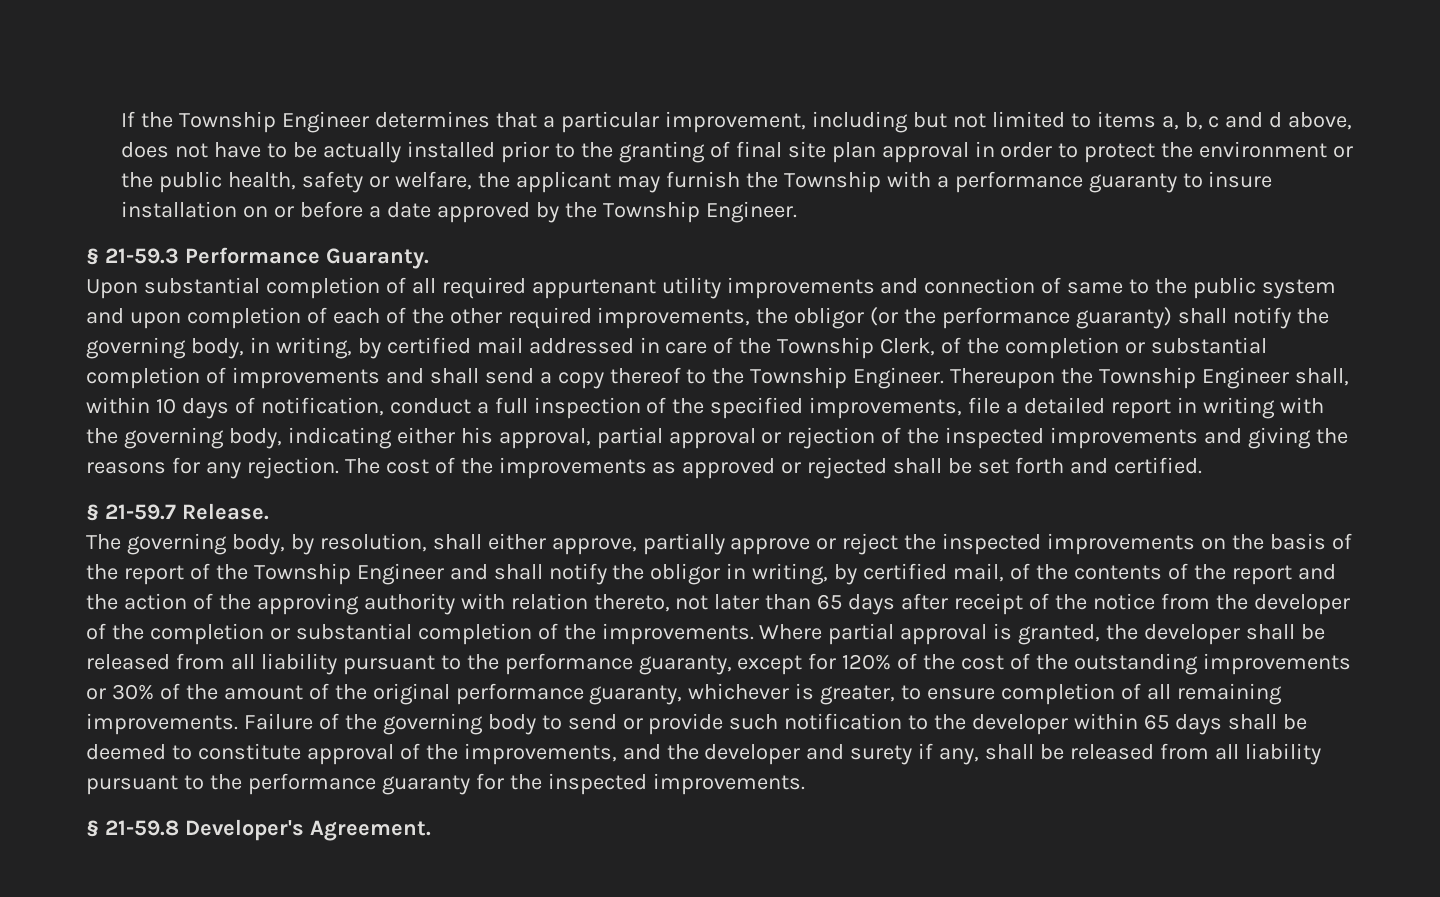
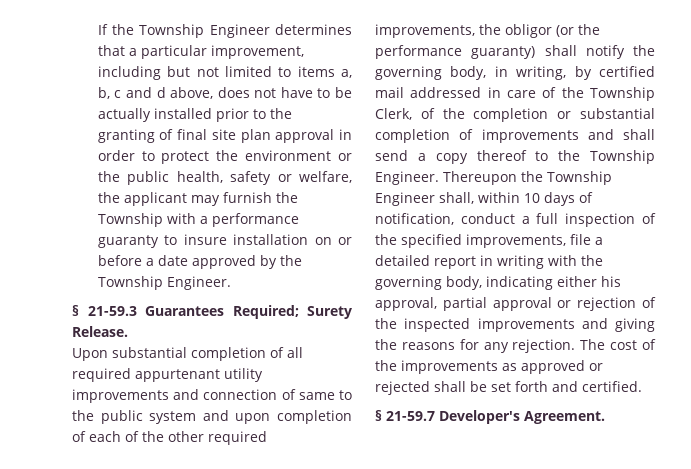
[184,247,429,269] Performance Guaranty. -> [145,305,352,319] [72,326,128,337] Guarantees Required; Surety Release.
[181,503,269,520] [86,533,1352,555] [86,563,1336,585] [86,593,1350,615] [86,623,1325,645] [86,653,1351,675] [86,683,1282,705] [86,713,1307,735] [86,743,1321,765] [86,773,805,795] [86,820,179,837] Release. // The governing body, by resolution, shall either approve, partially approve or reject the inspected improvements on the basis of the report of the Township Engineer and shall notify the obligor in writing, by certified mail, of the contents of the report and the action of the approving authority with relation thereto, not later than 65 days after receipt of the notice from the developer of the completion or substantial completion of the improvements. Where partial approval is granted, the developer shall be released from all liability pursuant to the performance guaranty, except for 120% of the cost of the outstanding improvements or 30% of the amount of the original performance guaranty, whichever is greater, to ensure completion of all remaining improvements. Failure of the governing body to send or provide such notification to the developer within 65 days shall be deemed to constitute approval of the improvements, and the developer and surety if any, shall be released from all liability pursuant to the performance guaranty for the inspected improvements. // § 21-59.8 -> (435, 416) none

